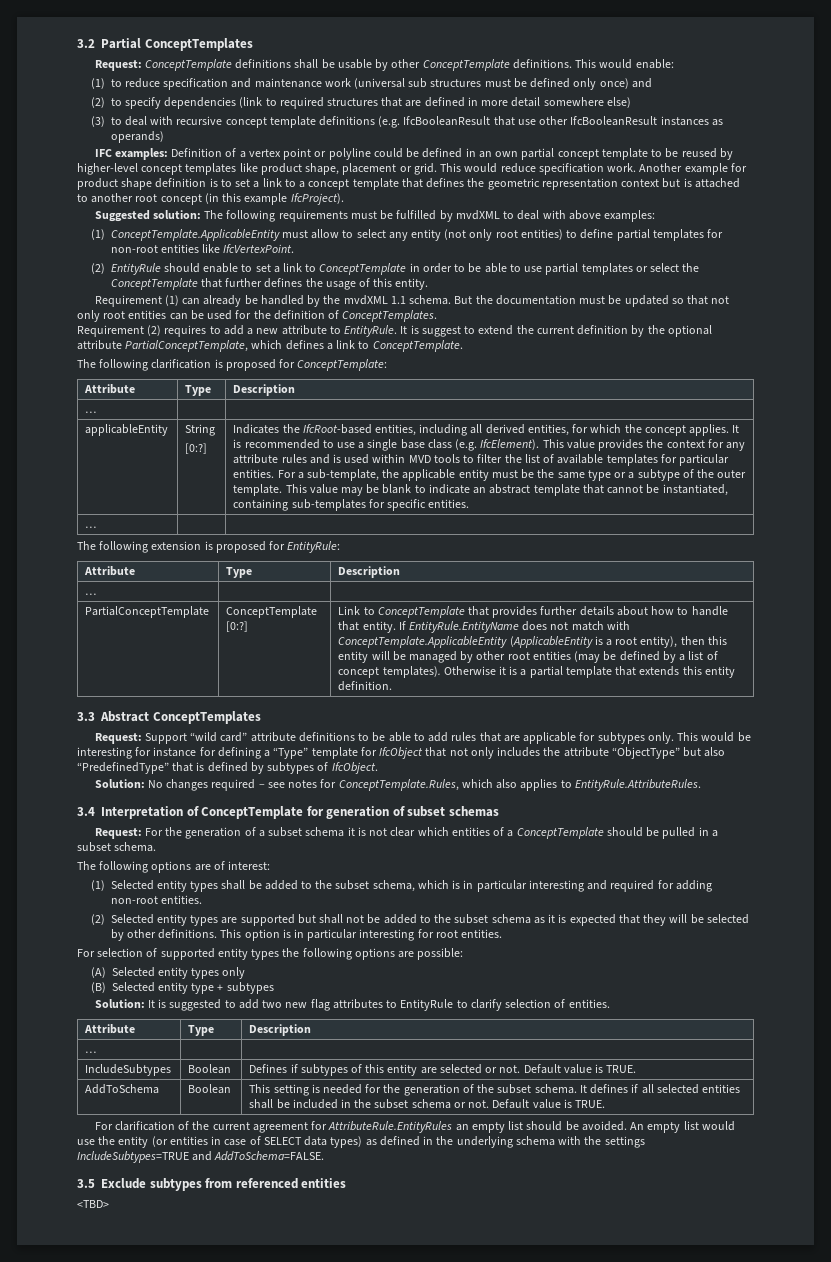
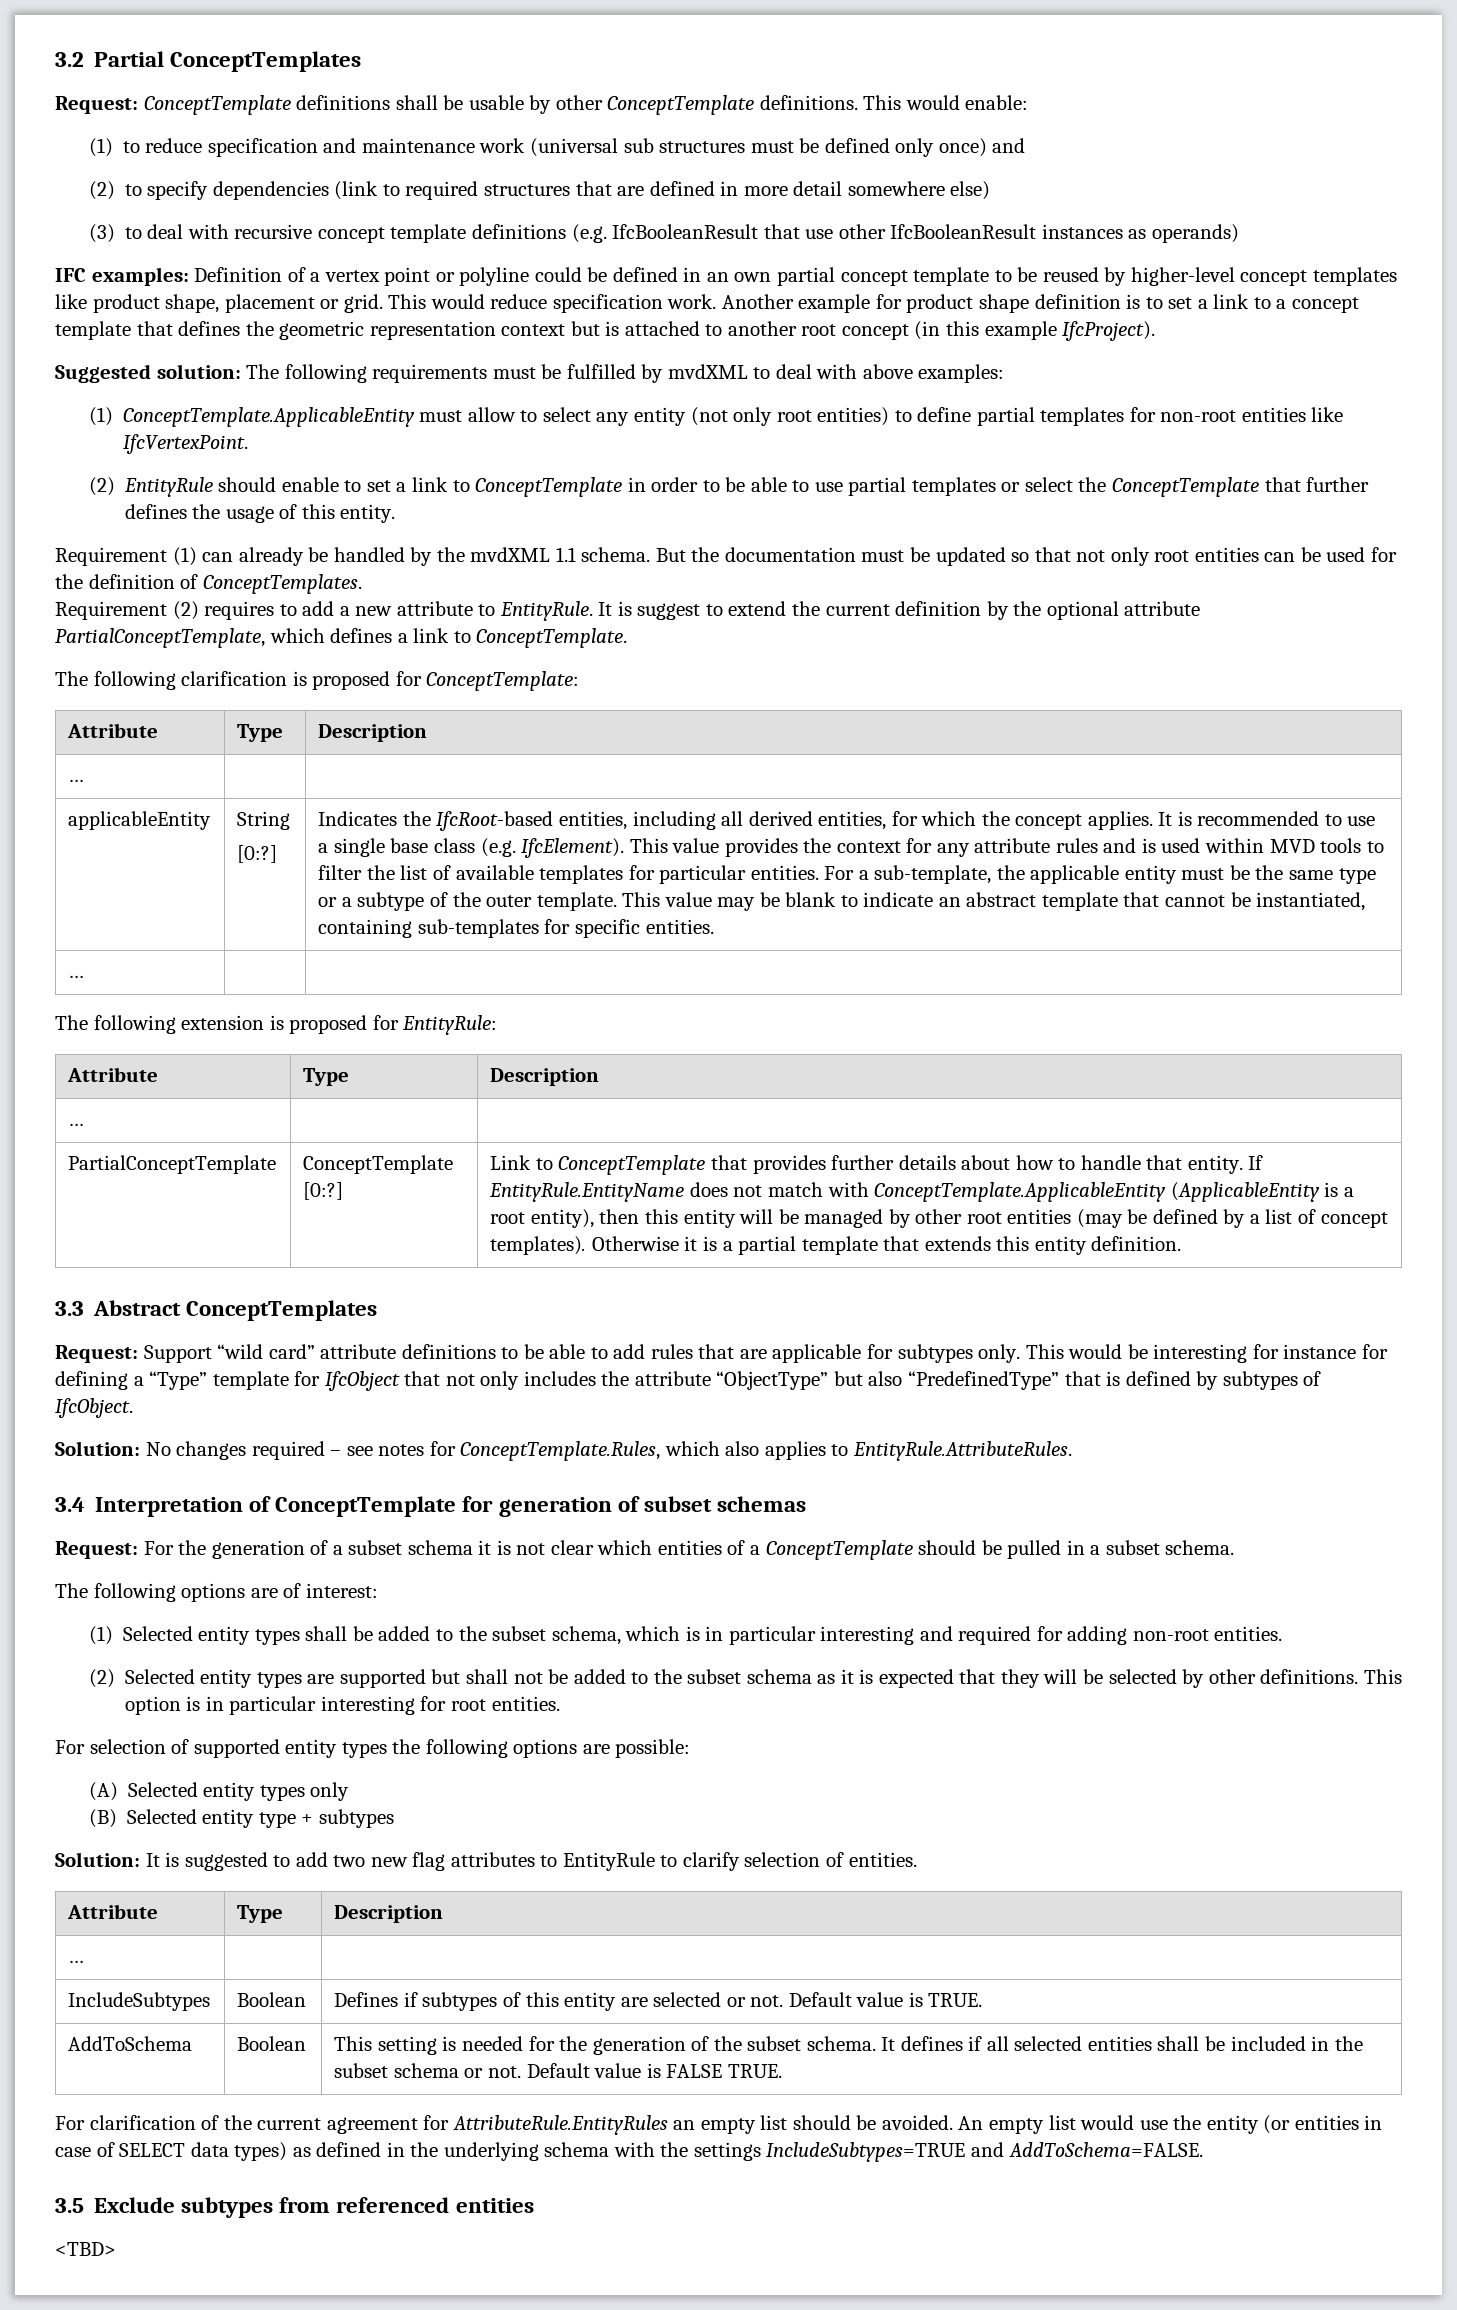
(572, 1103) none -> [666,2064,723,2078] FALSE

